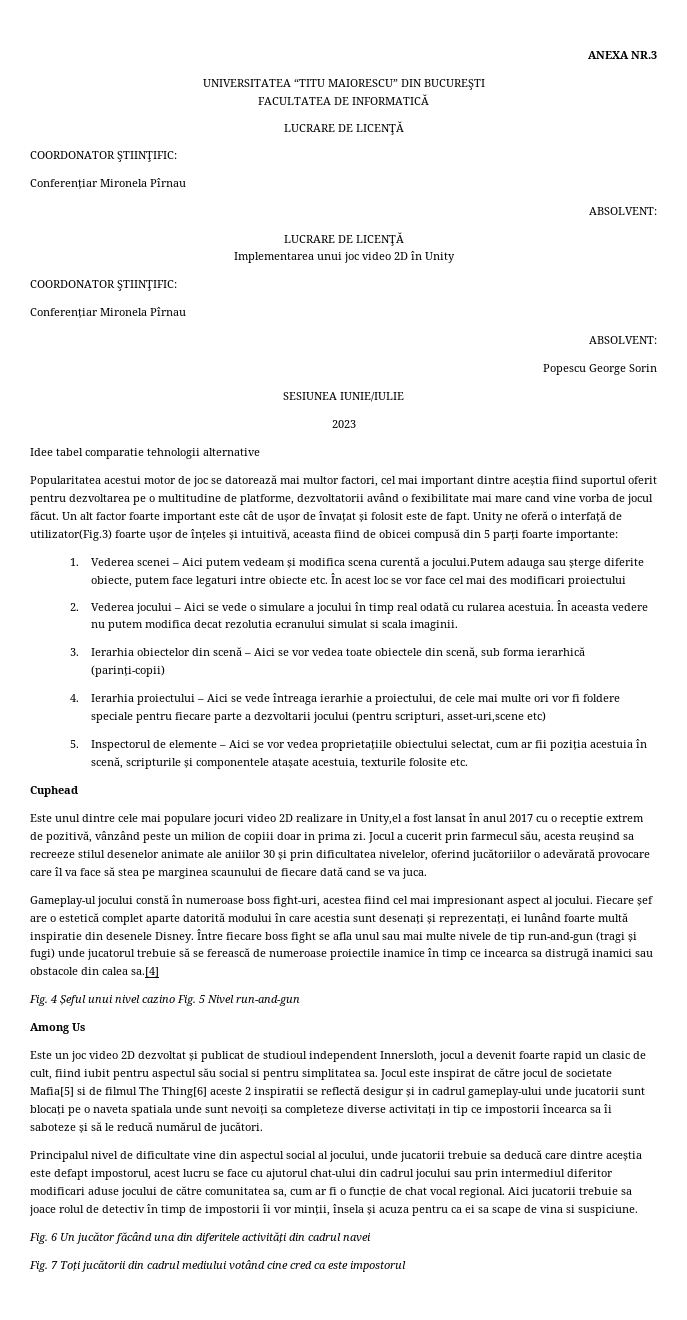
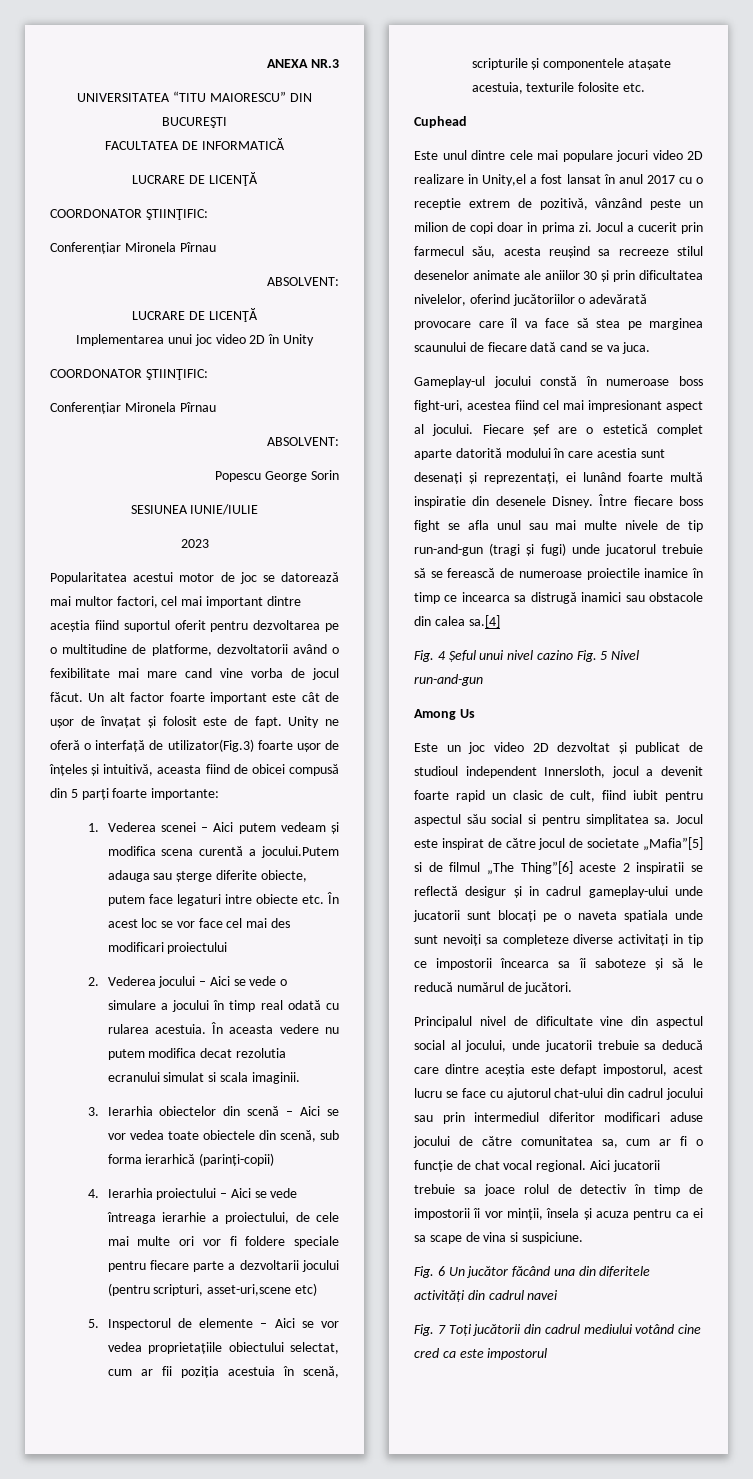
[30,448,260,459] // Idee tabel comparatie tehnologii alternative -> (209, 543) none
[244,832,274,843] copiii -> [470,222,494,234] copi
[30,1087,74,1097] Mafia[5] -> [643,837,703,851] „Mafia”[5]
[139,1087,207,1098] The Thing[6] -> [486,861,573,875] „The Thing”[6]

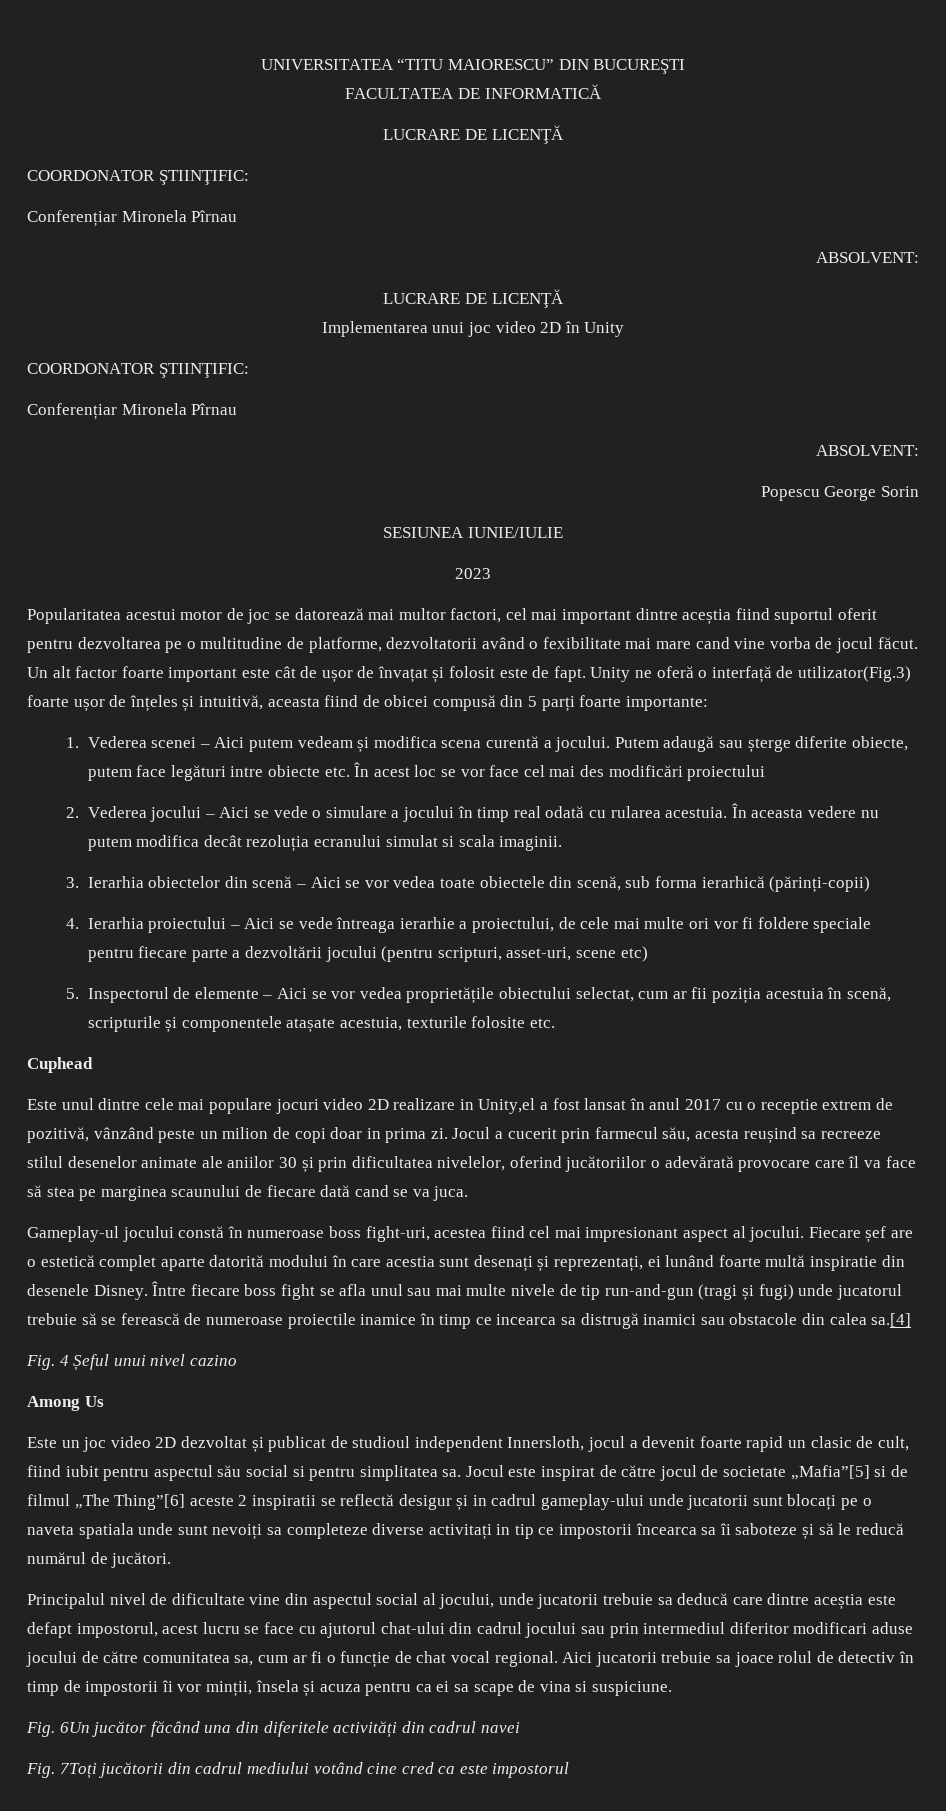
[267,59,339,68] ANEXA NR.3 // -> (260, 64) none
[261,846,339,858] [107,870,150,882] jocului.Putem adauga -> [555,736,715,752] jocului. Putem adaugă
[176,894,221,906] legaturi -> [170,765,226,781] legături
[107,942,164,952] modificari -> [608,765,683,777] modificări
[200,1048,286,1058] decat rezolutia -> [203,835,310,852] decât rezoluția
[199,1153,275,1166] (parinți-copii) -> [769,876,871,893] (părinți-copii)
[239,1260,299,1270] dezvoltarii -> [245,946,323,958] dezvoltării
[207,1284,292,1296] asset-uri,scene -> [506,947,617,961] asset-uri, scene
[148,1342,223,1354] proprietațiile -> [406,987,495,1004] proprietățile
[576,650,640,662] [414,674,483,686] Fig. 5 Nivel run-and-gun -> (237, 1360) none
[437,1266,465,1276] 6 Un -> [59,1722,90,1733] 6Un
[437,1324,472,1336] 7 Toți -> [59,1763,97,1779] 7Toți

